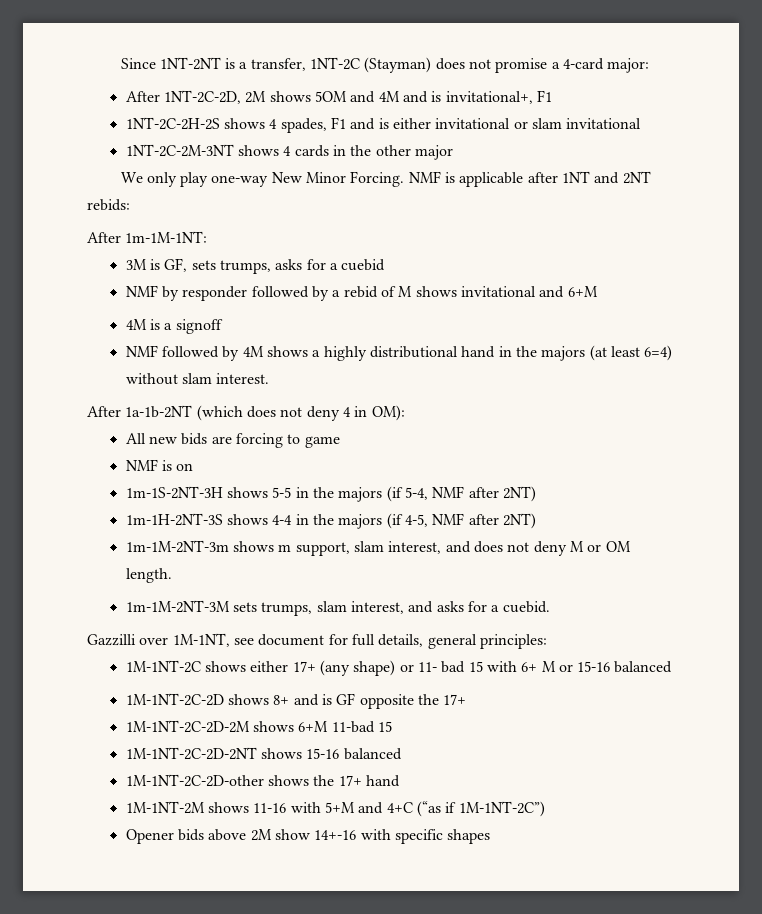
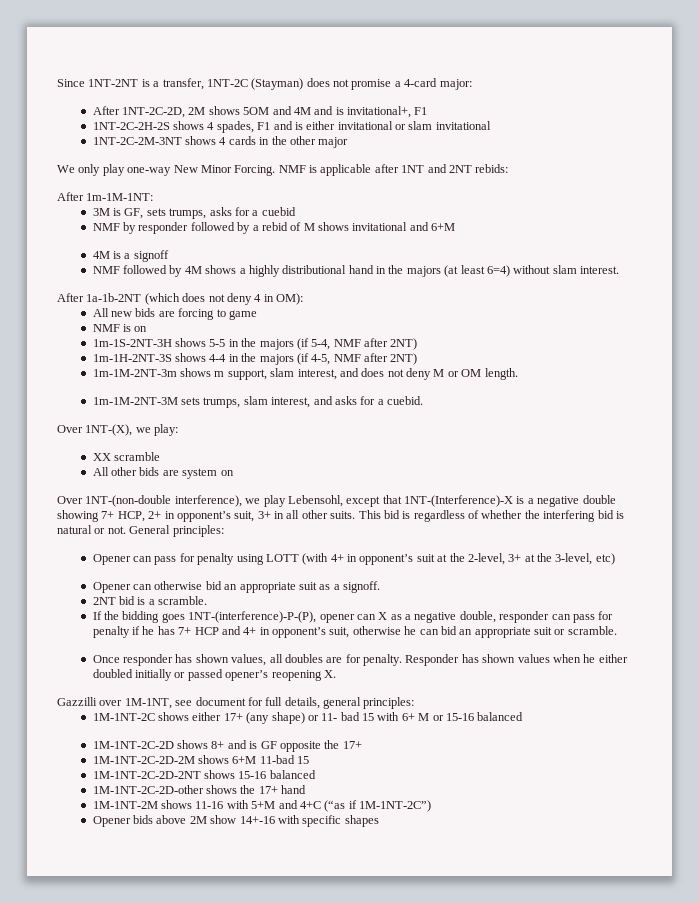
(550, 607) none -> [57,424,179,436] [92,452,161,461] [92,467,234,479] [57,495,616,507] [57,510,624,522] [57,525,224,537] [92,553,615,565] [92,581,381,593] [92,596,208,605] [92,611,614,623] [92,626,617,638] [92,654,628,666] [92,669,336,681] // Over 1NT-(X), we play: // XX scramble // All other bids are system on // Over 1NT-(non-double interference), we play Lebensohl, except that 1NT-(Interference)-X is a negative double showing 7+ HCP, 2+ in opponent’s suit, 3+ in all other suits. This bid is regardless of whether the interfering bid is natural or not. General principles: // Opener can pass for penalty using LOTT (with 4+ in opponent’s suit at the 2-level, 3+ at the 3-level, etc) // Opener can otherwise bid an appropriate suit as a signoff. // 2NT bid is a scramble. // If the bidding goes 1NT-(interference)-P-(P), opener can X as a negative double, responder can pass for penalty if he has 7+ HCP and 4+ in opponent’s suit, otherwise he can bid an appropriate suit or scramble. // Once responder has shown values, all doubles are for penalty. Responder has shown values when he either doubled initially or passed opener’s reopening X.

